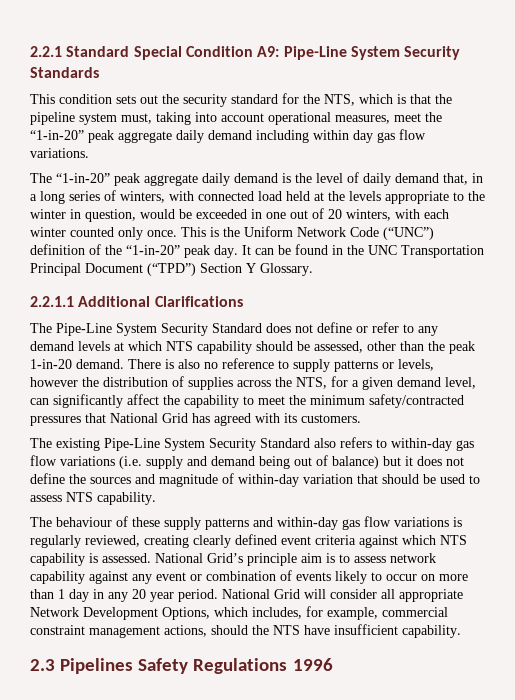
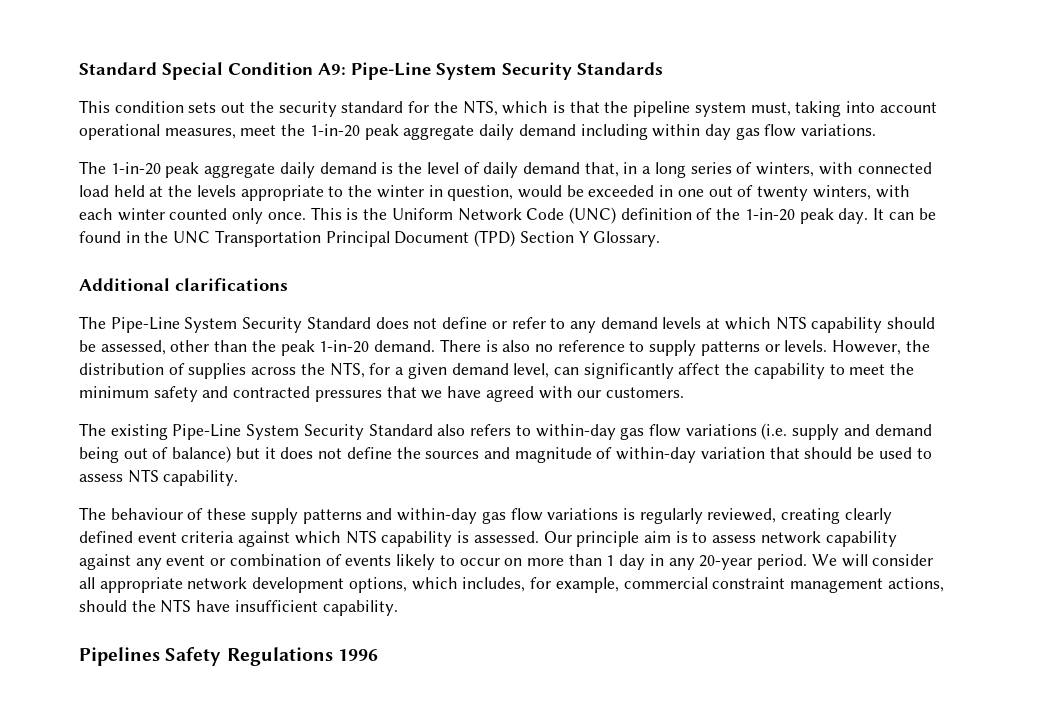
[30,46,62,57] 2.2.1 -> (79, 68) none
[30,130,84,140] “1-in-20” -> [309,124,360,137] 1-in-20
[56,173,110,183] “1-in-20” -> [110,162,161,175] 1-in-20
[328,209,342,219] 20 -> [757,186,809,201] twenty
[383,227,434,240] (“UNC”) -> [568,207,616,224] (UNC)
[126,245,180,255] “1-in-20” -> [744,208,795,221] 1-in-20
[147,263,196,276] (“TPD”) -> [474,230,516,247] (TPD)
[30,296,243,307] 2.2.1.1 Additional Clarifications -> [79,278,288,291] Additional clarifications
[398,359,434,371] [30,377,78,387] levels, however -> [784,340,902,355] levels. However,
[369,394,464,408] [30,413,210,426] safety/contracted pressures that National Grid has -> [153,386,482,402] safety and contracted pressures that we have
[284,413,297,423] its -> [577,390,602,398] our
[155,553,243,563] National Grid’s -> [543,531,572,543] Our
[132,589,300,602] 20 year period. National Grid -> [699,554,837,570] 20-year period. We
[30,607,210,620] Network Development Options, -> [187,577,407,593] network development options,
[30,659,55,671] 2.3 -> (398, 608) none

